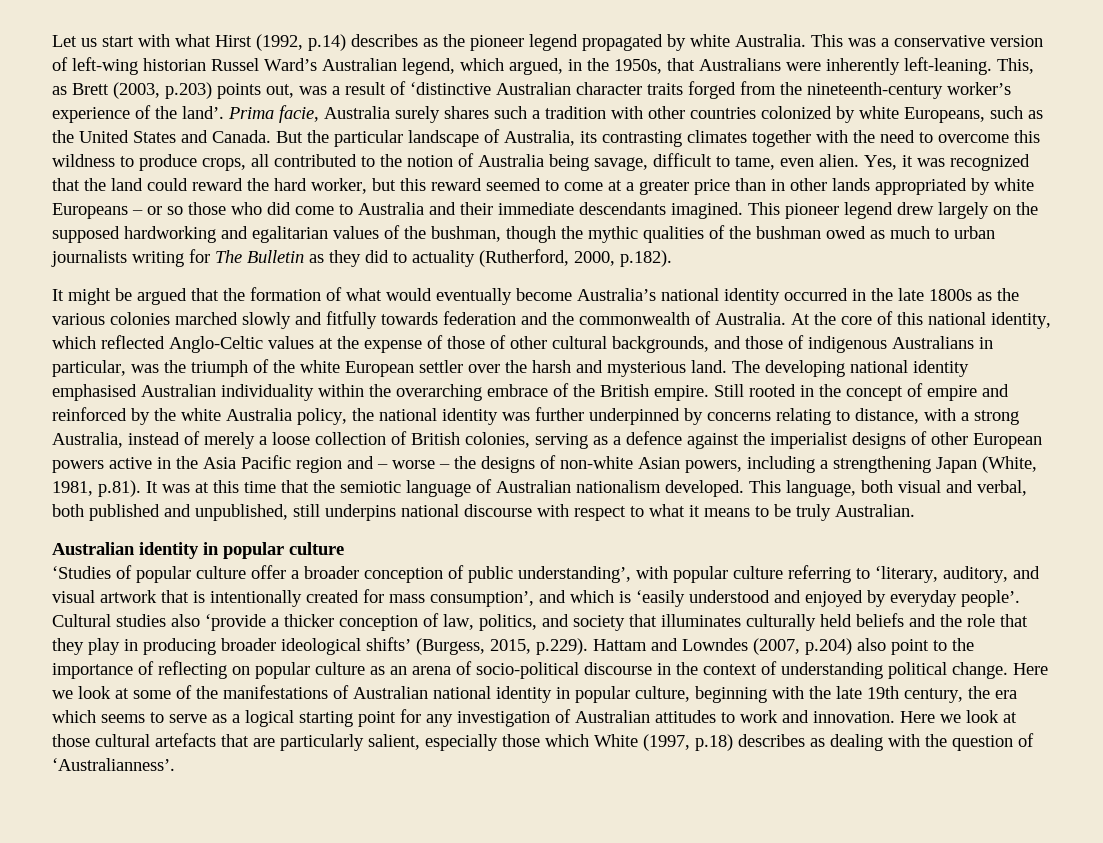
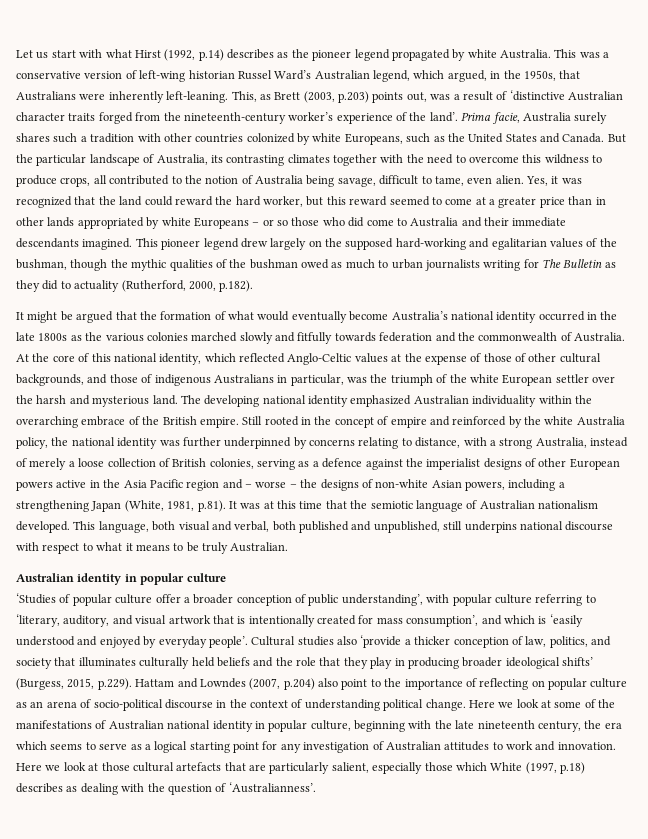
[124,226,216,243] hardworking -> [395,238,466,250] hard-working
[52,384,137,401] emphasised -> [350,395,412,407] emphasized
[867,686,899,699] 19th -> [477,720,535,729] nineteenth

